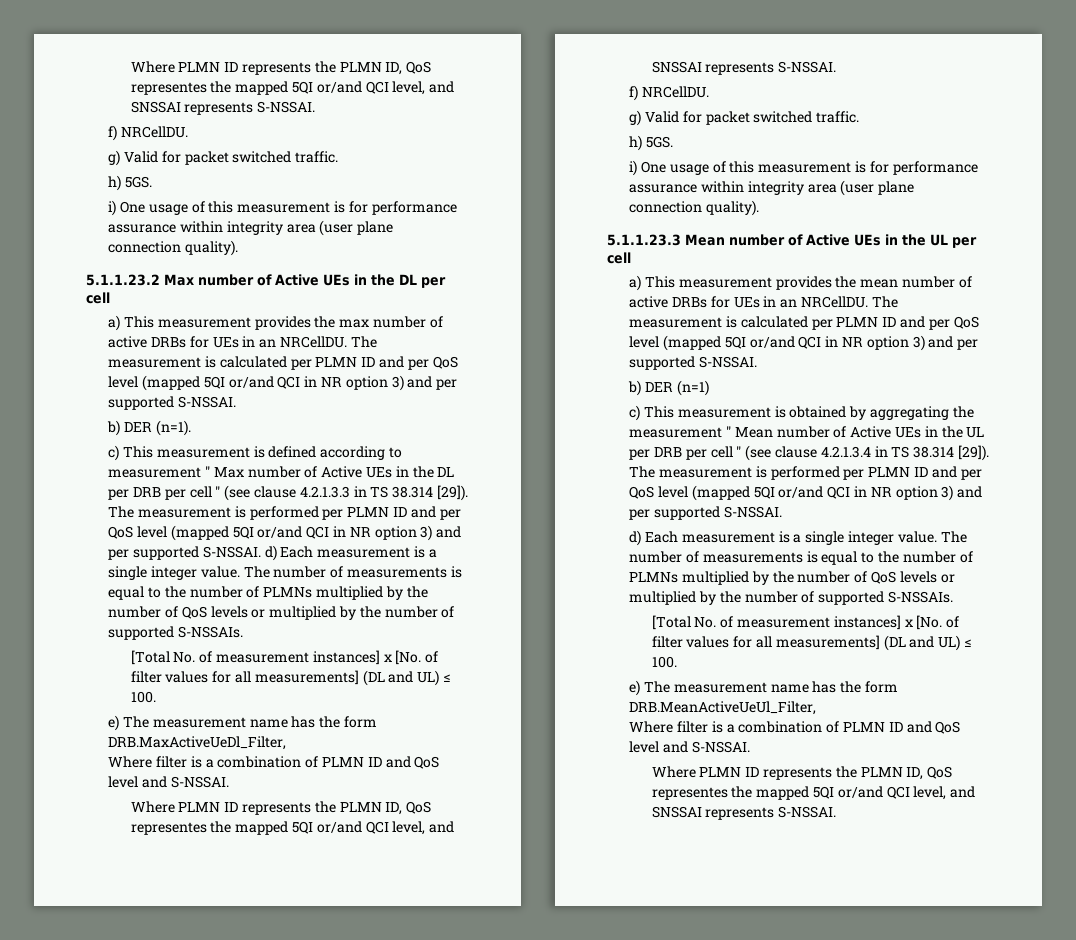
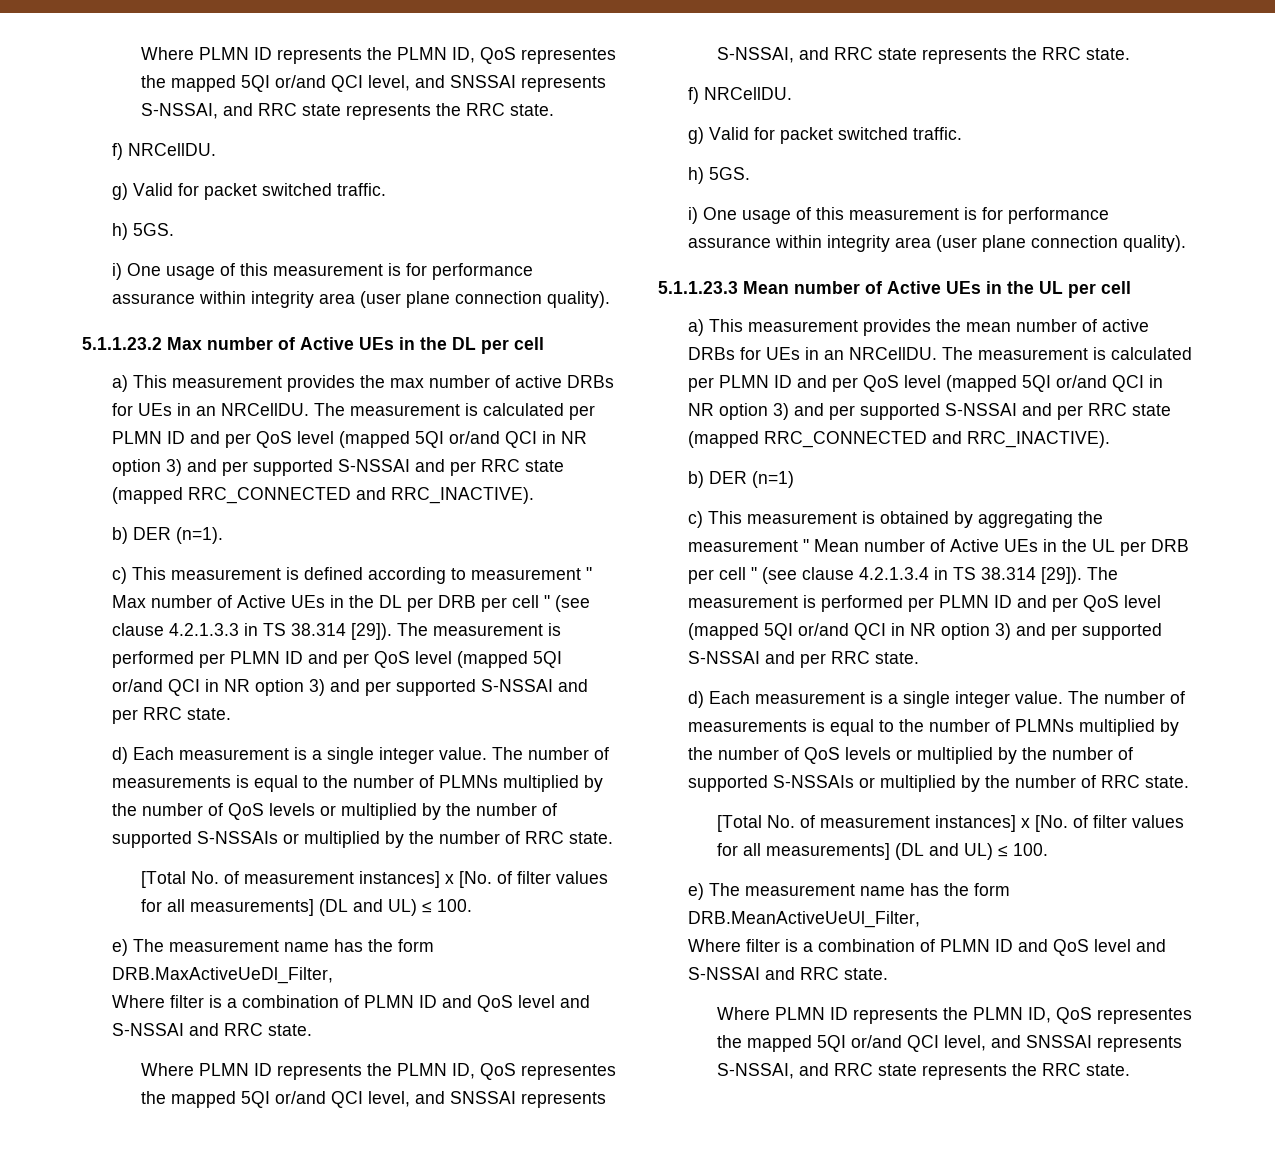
[257,101,316,113] S-NSSAI. -> [141,103,555,120] S-NSSAI, and RRC state represents the RRC state.
[178,396,237,408] S-NSSAI. -> [337,459,564,476] [111,487,534,504] S-NSSAI and per RRC state (mapped RRC_CONNECTED and RRC_INACTIVE).
[202,546,261,558] S-NSSAI. -> [480,679,588,692] [111,707,231,724] S-NSSAI and per RRC state. //
[178,626,244,638] S-NSSAIs. -> [196,831,613,848] S-NSSAIs or multiplied by the number of RRC state.
[170,776,229,788] S-NSSAI. -> [111,1023,312,1036] S-NSSAI and RRC state.
[778,61,837,73] S-NSSAI. -> [717,47,1131,64] S-NSSAI, and RRC state represents the RRC state.
[699,356,758,368] S-NSSAI. -> [944,403,1171,420] [687,431,1110,448] S-NSSAI and per RRC state (mapped RRC_CONNECTED and RRC_INACTIVE).
[723,506,782,518] S-NSSAI. -> [687,651,919,668] S-NSSAI and per RRC state.
[888,591,954,603] S-NSSAIs. -> [772,775,1189,792] S-NSSAIs or multiplied by the number of RRC state.
[691,741,750,753] S-NSSAI. -> [687,967,888,980] S-NSSAI and RRC state.
[778,806,837,818] S-NSSAI. -> [717,1063,1131,1080] S-NSSAI, and RRC state represents the RRC state.

